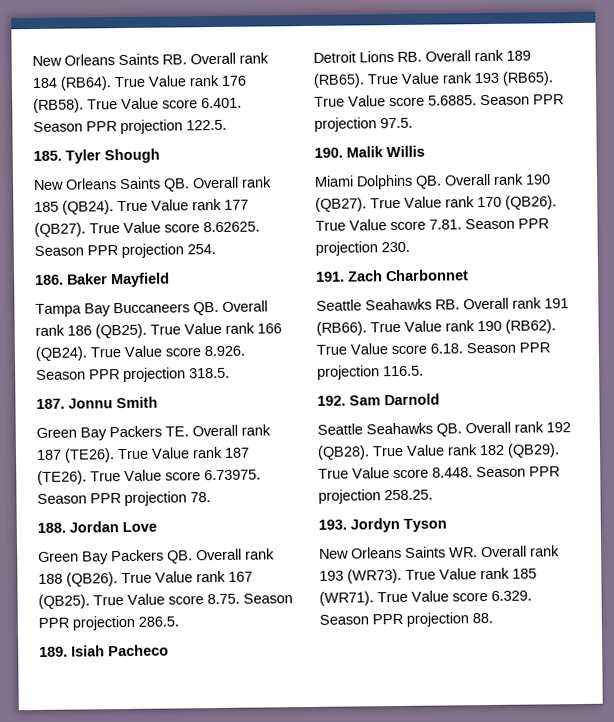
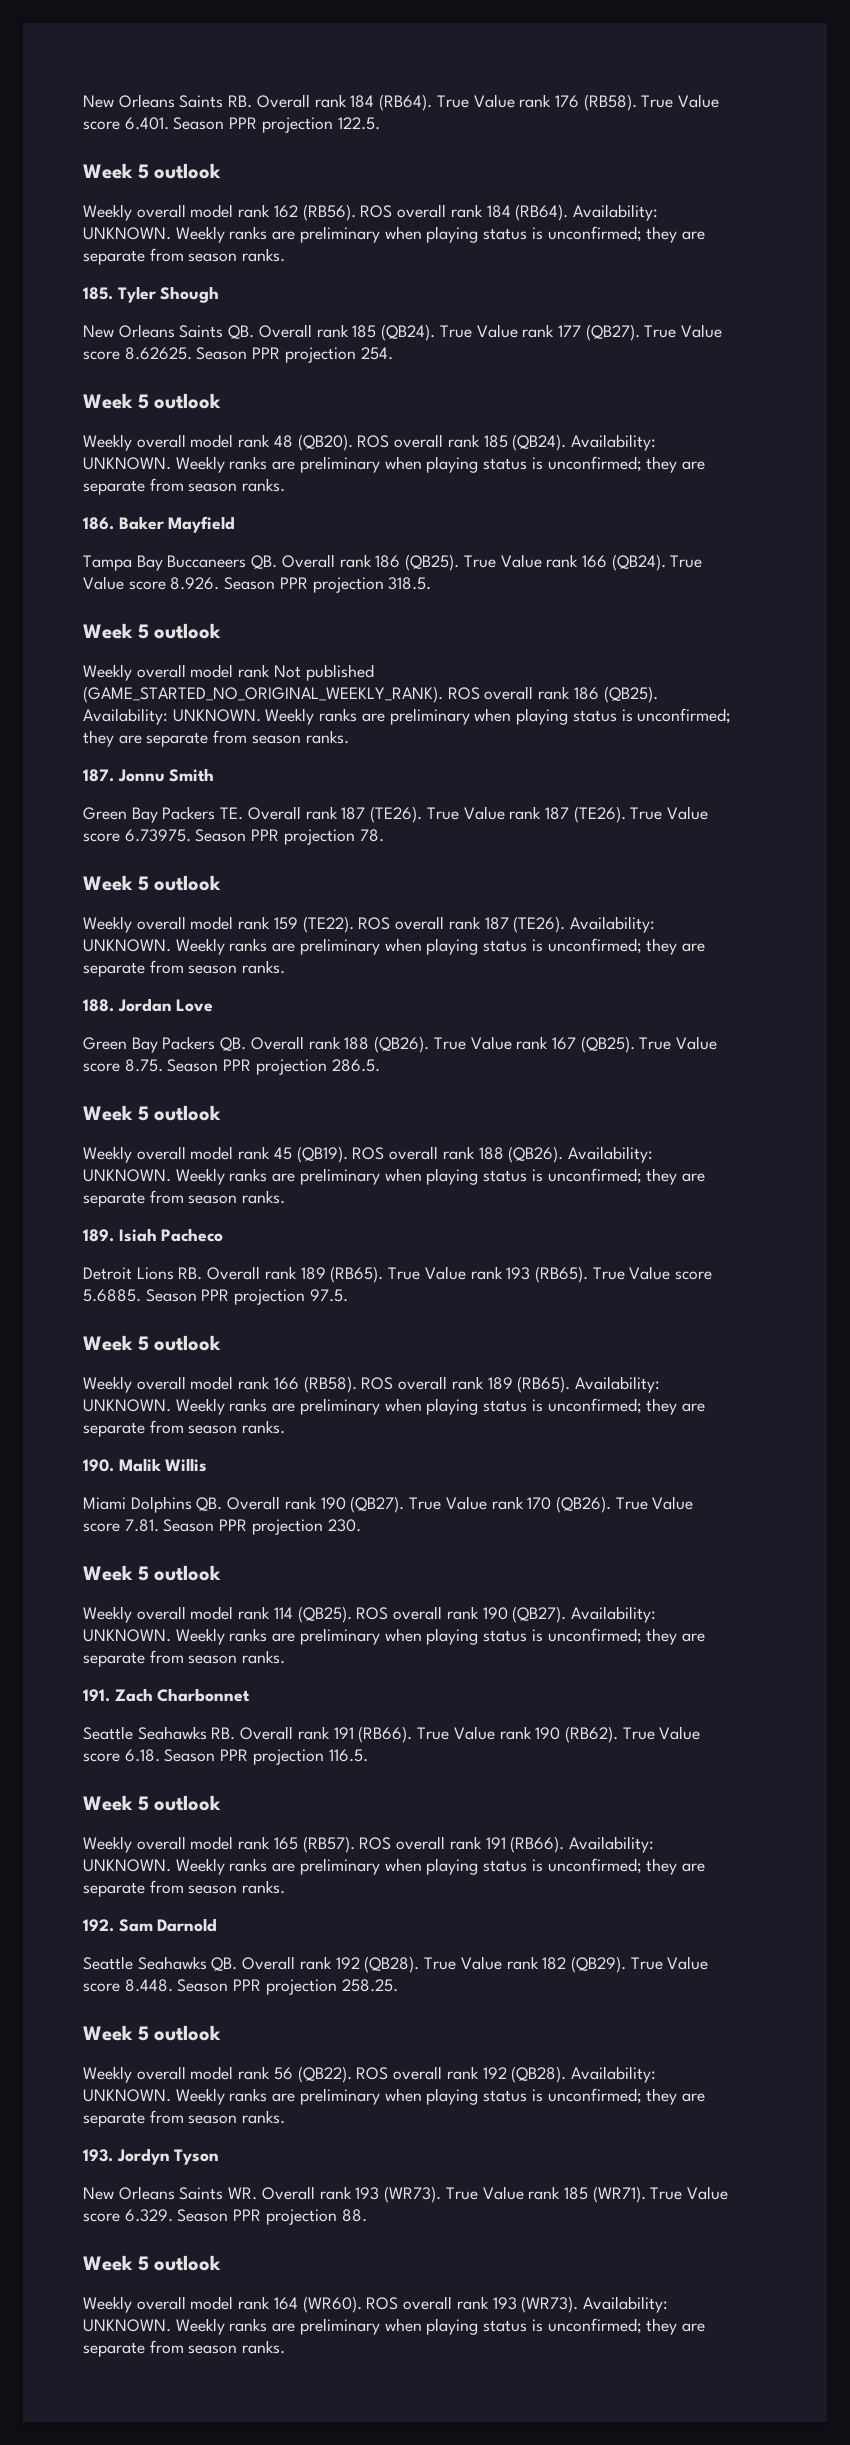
(227, 125) none -> [83,163,222,179] [83,204,658,221] [83,226,705,243] [83,248,286,265] // Week 5 outlook // Weekly overall model rank 162 (RB56). ROS overall rank 184 (RB64). Availability: UNKNOWN. Weekly ranks are preliminary when playing status is unconfirmed; they are separate from season ranks.
(216, 249) none -> [83,393,222,409] [83,434,656,451] [83,456,705,473] [83,478,286,495] // Week 5 outlook // Weekly overall model rank 48 (QB20). ROS overall rank 185 (QB24). Availability: UNKNOWN. Weekly ranks are preliminary when playing status is unconfirmed; they are separate from season ranks.
(230, 373) none -> [83,623,222,639] [83,664,374,681] [83,686,658,703] [83,708,732,725] [83,730,349,747] // Week 5 outlook // Weekly overall model rank Not published (GAME_STARTED_NO_ORIGINAL_WEEKLY_RANK). ROS overall rank 186 (QB25). Availability: UNKNOWN. Weekly ranks are preliminary when playing status is unconfirmed; they are separate from season ranks.
(211, 497) none -> [83,875,222,891] [83,916,655,933] [83,938,705,955] [83,960,286,977] // Week 5 outlook // Weekly overall model rank 159 (TE22). ROS overall rank 187 (TE26). Availability: UNKNOWN. Weekly ranks are preliminary when playing status is unconfirmed; they are separate from season ranks.
(179, 621) none -> [83,1105,222,1121] [83,1146,653,1163] [83,1168,705,1185] [83,1190,286,1207] // Week 5 outlook // Weekly overall model rank 45 (QB19). ROS overall rank 188 (QB26). Availability: UNKNOWN. Weekly ranks are preliminary when playing status is unconfirmed; they are separate from season ranks.
(413, 123) none -> [83,1335,222,1351] [83,1376,660,1393] [83,1398,705,1415] [83,1420,286,1437] // Week 5 outlook // Weekly overall model rank 166 (RB58). ROS overall rank 189 (RB65). Availability: UNKNOWN. Weekly ranks are preliminary when playing status is unconfirmed; they are separate from season ranks.
(410, 247) none -> [83,1565,222,1581] [83,1606,656,1623] [83,1628,705,1645] [83,1650,286,1667] // Week 5 outlook // Weekly overall model rank 114 (QB25). ROS overall rank 190 (QB27). Availability: UNKNOWN. Weekly ranks are preliminary when playing status is unconfirmed; they are separate from season ranks.
(424, 371) none -> [83,1795,222,1811] [83,1836,654,1853] [83,1858,705,1875] [83,1880,286,1897] // Week 5 outlook // Weekly overall model rank 165 (RB57). ROS overall rank 191 (RB66). Availability: UNKNOWN. Weekly ranks are preliminary when playing status is unconfirmed; they are separate from season ranks.
(433, 495) none -> [83,2025,222,2041] [83,2066,656,2083] [83,2088,705,2105] [83,2110,286,2127] // Week 5 outlook // Weekly overall model rank 56 (QB22). ROS overall rank 192 (QB28). Availability: UNKNOWN. Weekly ranks are preliminary when playing status is unconfirmed; they are separate from season ranks.
(493, 618) none -> [83,2255,222,2271] [83,2296,668,2313] [83,2318,705,2335] [83,2340,286,2357] // Week 5 outlook // Weekly overall model rank 164 (WR60). ROS overall rank 193 (WR73). Availability: UNKNOWN. Weekly ranks are preliminary when playing status is unconfirmed; they are separate from season ranks.

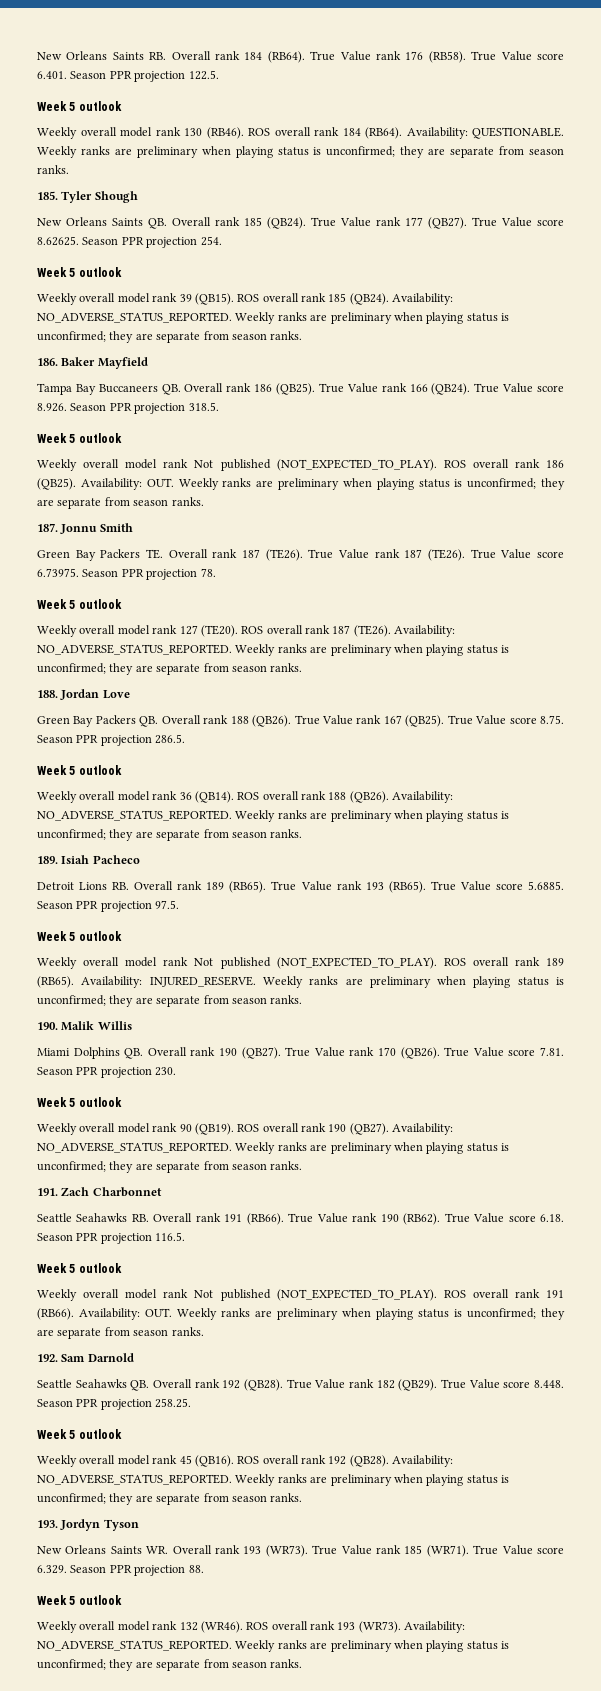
[273,204,356,221] 162 (RB56). -> [184,127,244,139] 130 (RB46).
[83,227,171,240] UNKNOWN. -> [472,127,564,139] QUESTIONABLE.
[273,434,353,451] 48 (QB20). -> [179,293,234,305] 39 (QB15).
[83,457,171,470] UNKNOWN. -> [37,312,232,323] NO_ADVERSE_STATUS_REPORTED.
[83,686,443,703] (GAME_STARTED_NO_ORIGINAL_WEEKLY_RANK). -> [276,459,437,471] (NOT_EXPECTED_TO_PLAY).
[172,709,261,722] UNKNOWN. -> [146,478,174,487] OUT.
[273,916,354,933] 159 (TE22). -> [179,625,238,637] 127 (TE20).
[83,939,171,952] UNKNOWN. -> [37,644,232,655] NO_ADVERSE_STATUS_REPORTED.
[273,1146,348,1163] 45 (QB19). -> [179,791,234,803] 36 (QB14).
[83,1169,171,1182] UNKNOWN. -> [37,810,232,821] NO_ADVERSE_STATUS_REPORTED.
[273,1376,357,1393] 166 (RB58). -> [194,957,437,969] Not published (NOT_EXPECTED_TO_PLAY).
[83,1399,171,1412] UNKNOWN. -> [149,976,256,987] INJURED_RESERVE.
[273,1606,352,1623] 114 (QB25). -> [179,1123,234,1135] 90 (QB19).
[83,1629,171,1642] UNKNOWN. -> [37,1142,232,1153] NO_ADVERSE_STATUS_REPORTED.
[273,1836,355,1853] 165 (RB57). -> [194,1289,437,1301] Not published (NOT_EXPECTED_TO_PLAY).
[83,1859,171,1872] UNKNOWN. -> [145,1308,172,1317] OUT.
[273,2066,352,2083] 56 (QB22). -> [179,1455,234,1467] 45 (QB16).
[83,2089,171,2102] UNKNOWN. -> [37,1474,232,1485] NO_ADVERSE_STATUS_REPORTED.
[273,2296,362,2313] 164 (WR60). -> [179,1621,243,1633] 132 (WR46).
[83,2319,171,2332] UNKNOWN. -> [37,1640,232,1651] NO_ADVERSE_STATUS_REPORTED.

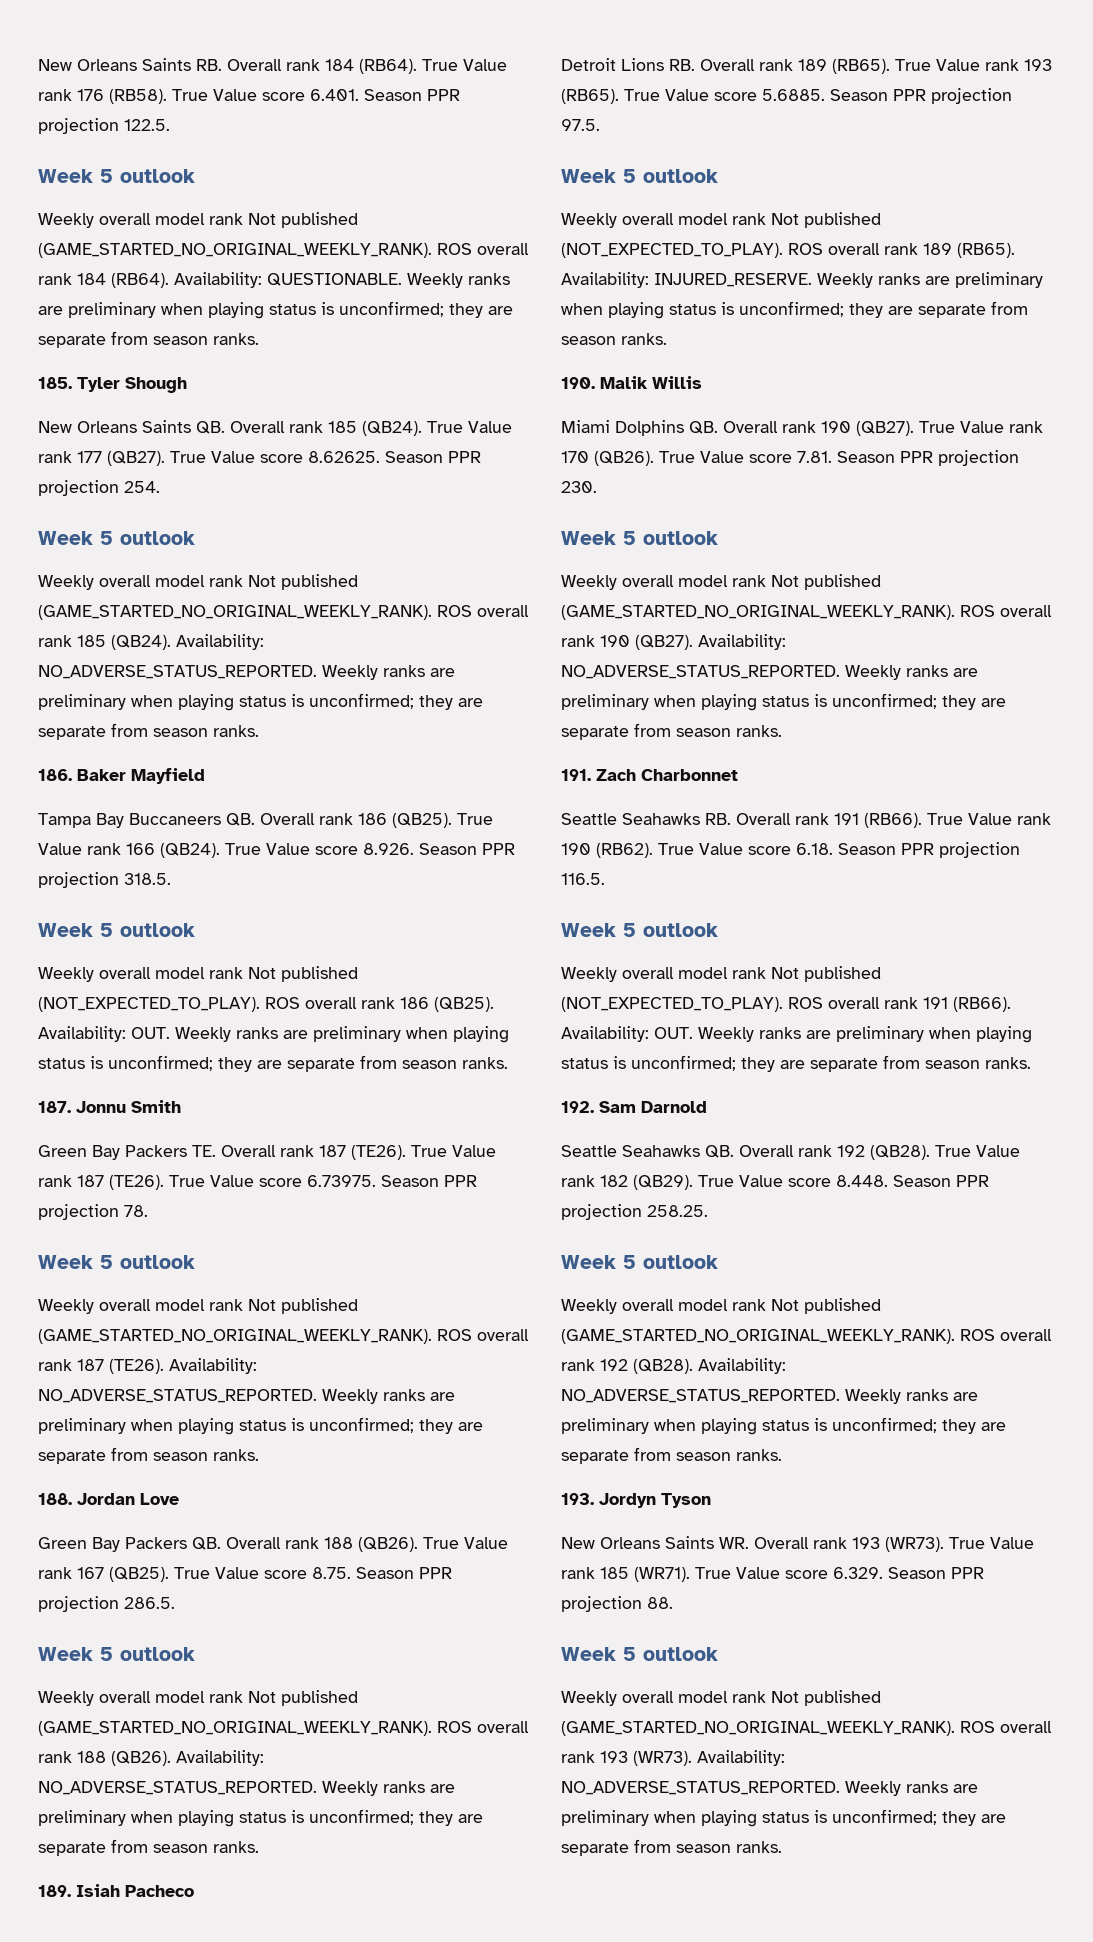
[184,127,244,139] 130 (RB46). -> [248,212,358,228] [38,243,432,258] Not published (GAME_STARTED_NO_ORIGINAL_WEEKLY_RANK).
[179,293,234,305] 39 (QB15). -> [248,574,358,590] [38,605,432,620] Not published (GAME_STARTED_NO_ORIGINAL_WEEKLY_RANK).
[179,625,238,637] 127 (TE20). -> [248,1298,358,1314] [38,1329,432,1344] Not published (GAME_STARTED_NO_ORIGINAL_WEEKLY_RANK).
[179,791,234,803] 36 (QB14). -> [248,1690,358,1706] [38,1721,432,1736] Not published (GAME_STARTED_NO_ORIGINAL_WEEKLY_RANK).
[179,1123,234,1135] 90 (QB19). -> [771,574,881,590] [561,605,955,620] Not published (GAME_STARTED_NO_ORIGINAL_WEEKLY_RANK).
[179,1455,234,1467] 45 (QB16). -> [771,1298,881,1314] [561,1329,955,1344] Not published (GAME_STARTED_NO_ORIGINAL_WEEKLY_RANK).
[179,1621,243,1633] 132 (WR46). -> [771,1690,881,1706] [561,1721,955,1736] Not published (GAME_STARTED_NO_ORIGINAL_WEEKLY_RANK).

